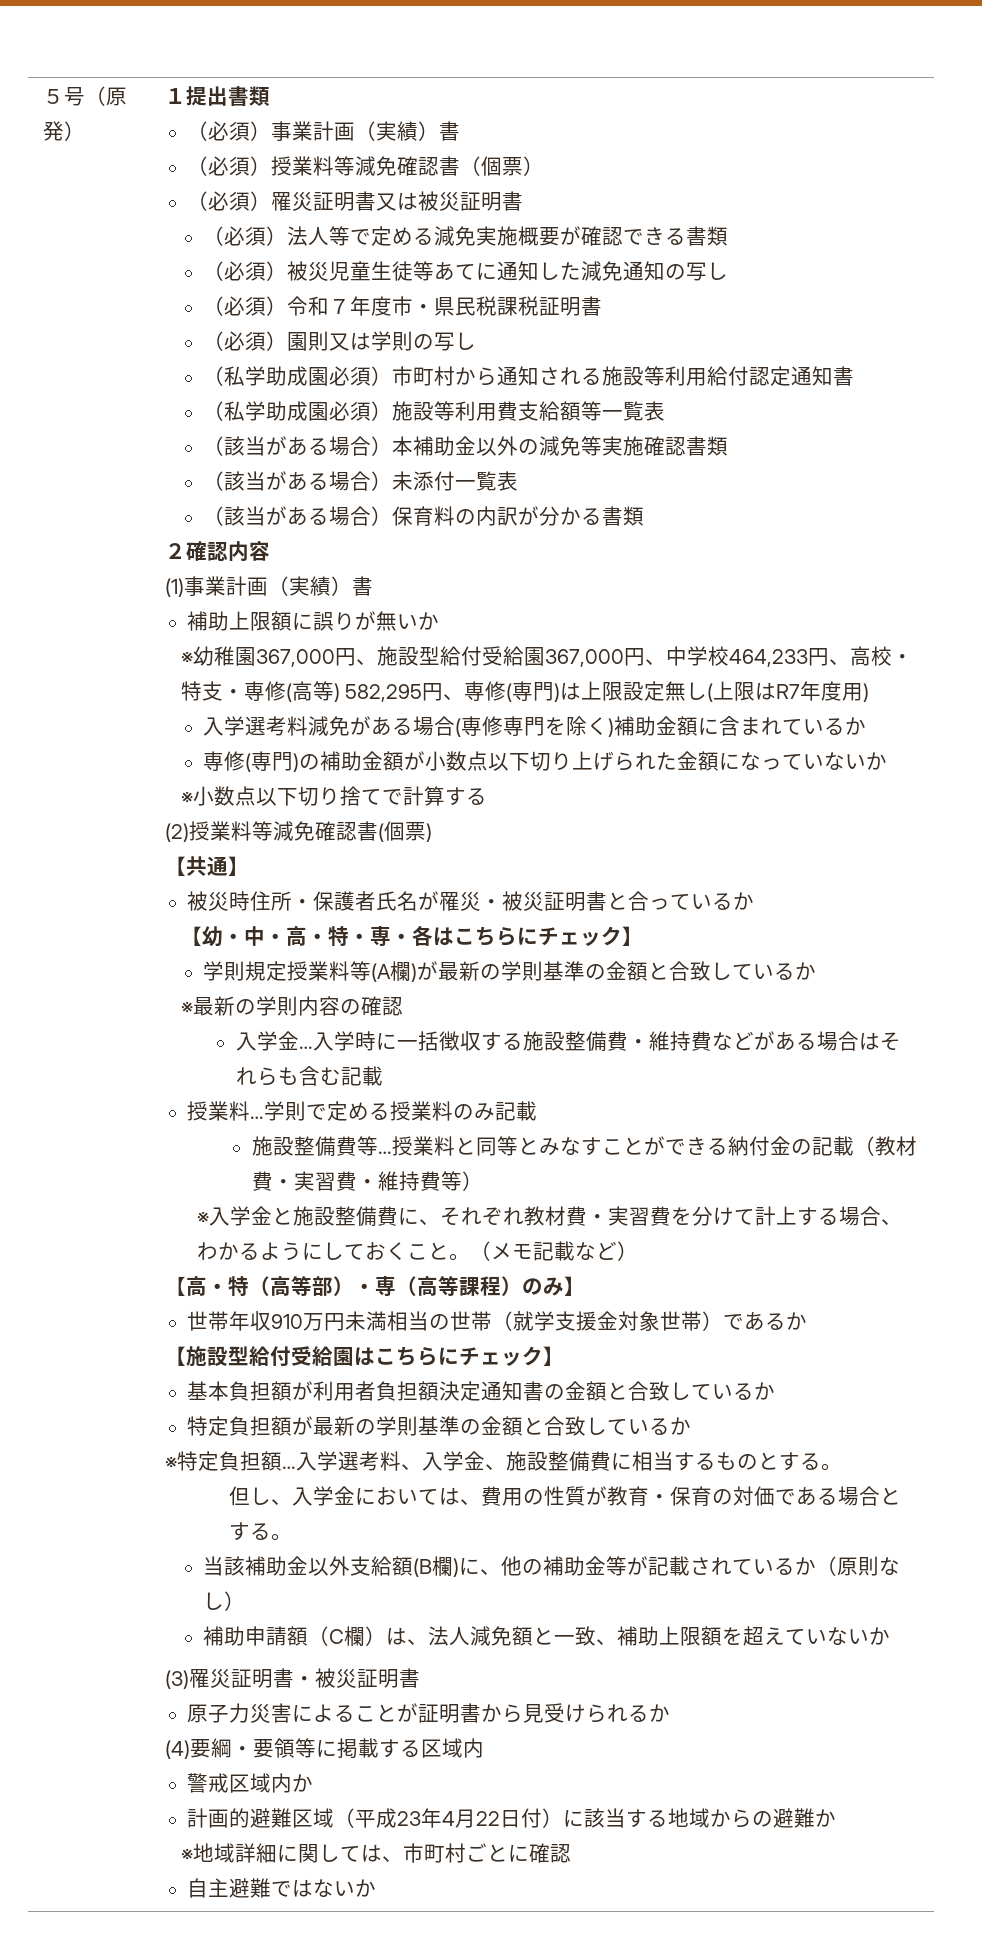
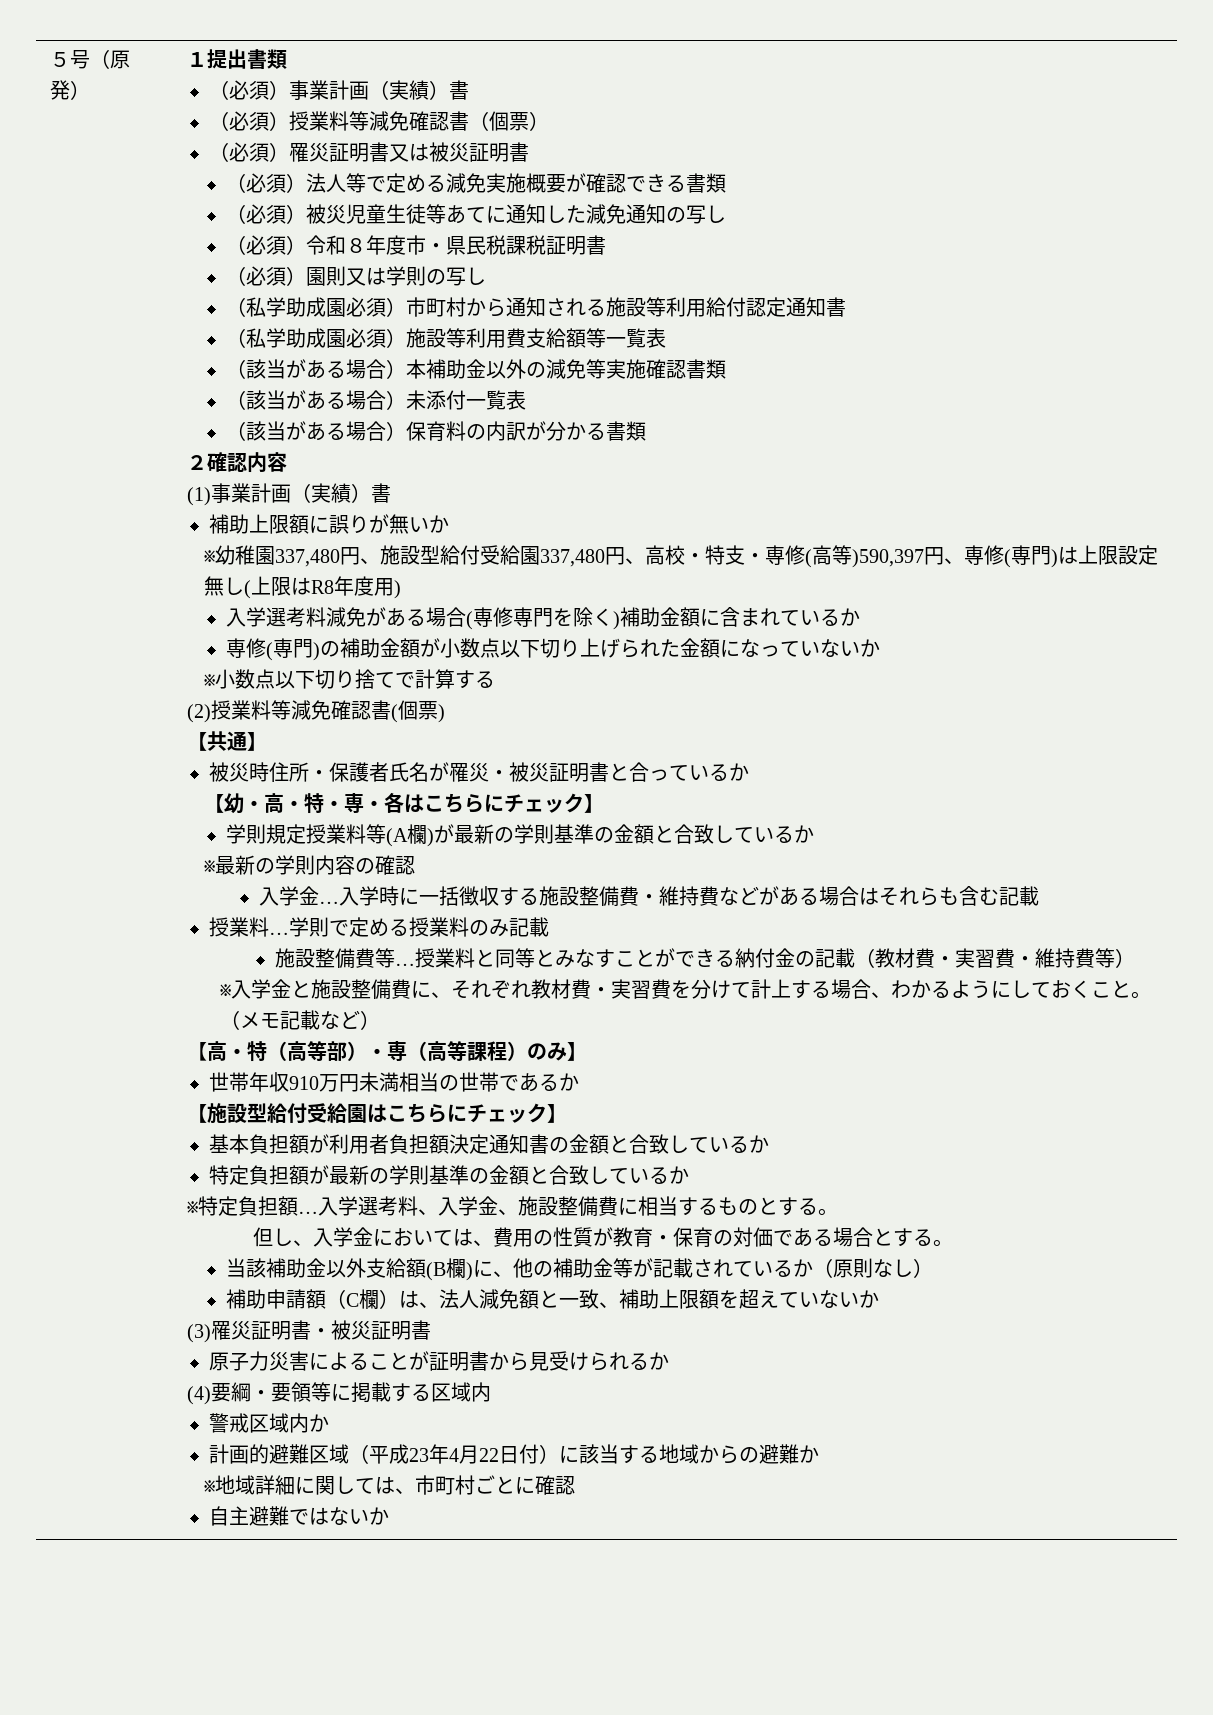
[329,299,351,314] ７ -> [345,238,366,253] ８
[255,649,335,667] 367,000 -> [274,549,340,567] 337,480
[544,646,808,667] 367,000円、中学校464,233 -> [539,549,605,567] 337,480
[333,683,423,702] ) 582,295 -> [851,549,924,568] )590,397
[776,684,801,699] R7 -> [310,580,334,594] R8
[243,926,286,946] 中・ -> (264, 805) none
[492,1311,724,1331] （就学支援金対象世帯） -> (500, 1082) none

